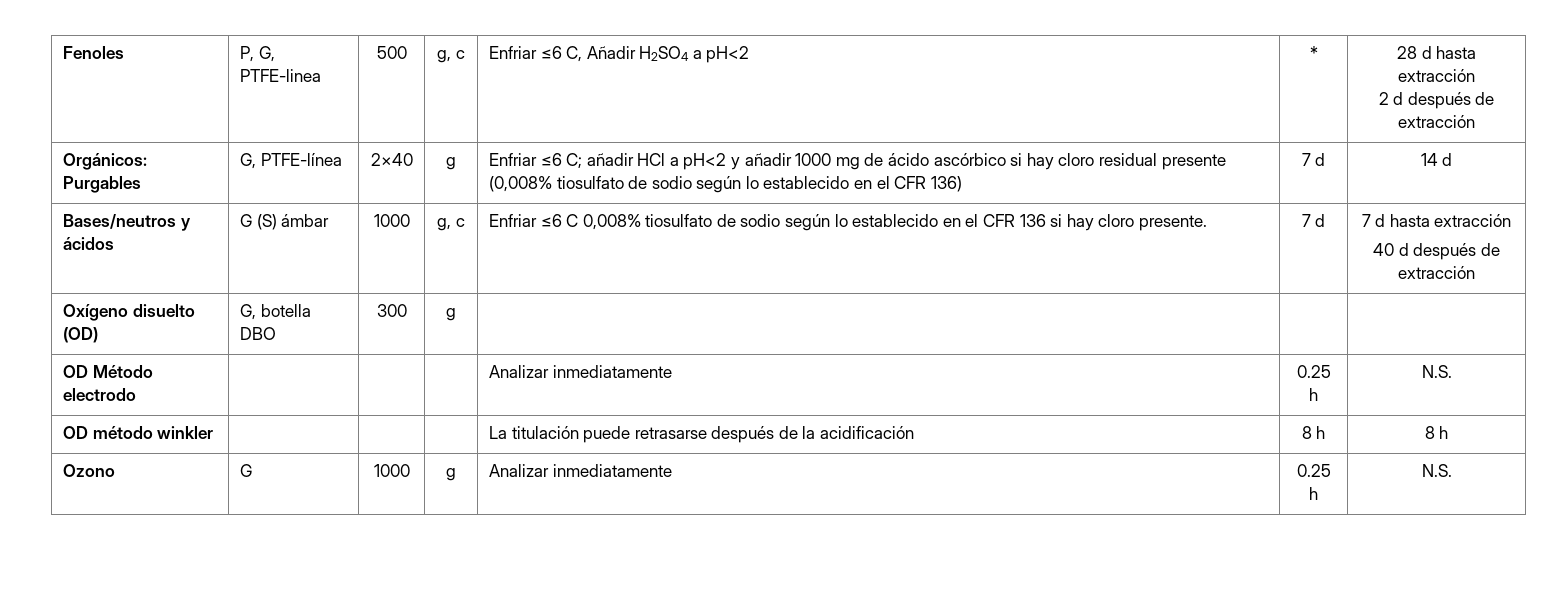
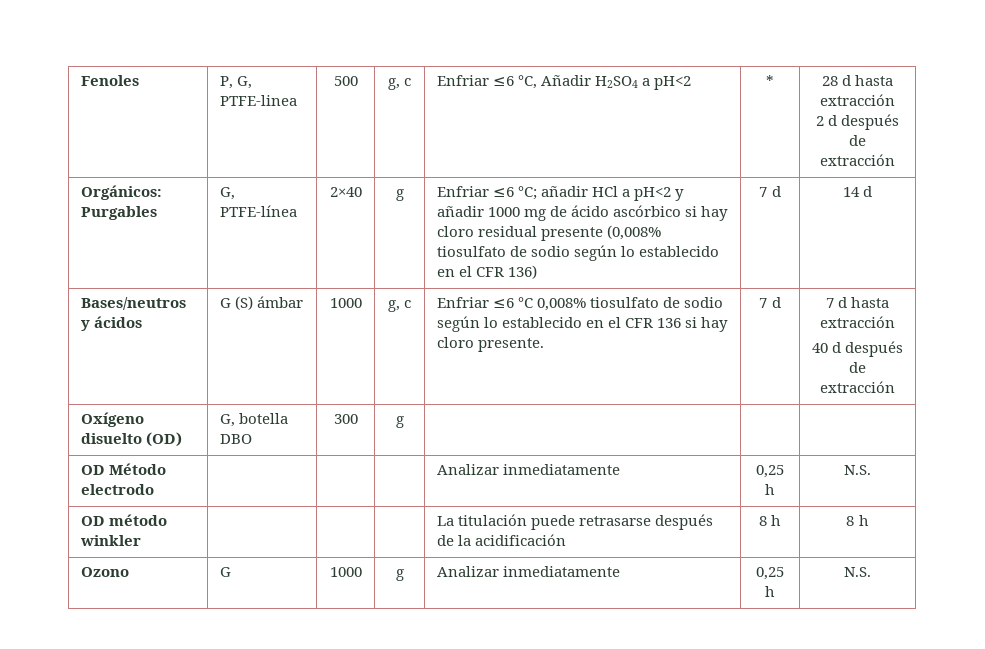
[566,46,583,62] C, -> [517,75,537,89] °C,
[566,153,583,168] C; -> [517,186,537,200] °C;
[566,214,579,227] C -> [517,297,533,308] °C
[1296,365,1331,378] 0.25 -> [756,465,784,478] 0,25
[1296,464,1331,477] 0.25 -> [756,567,784,580] 0,25

